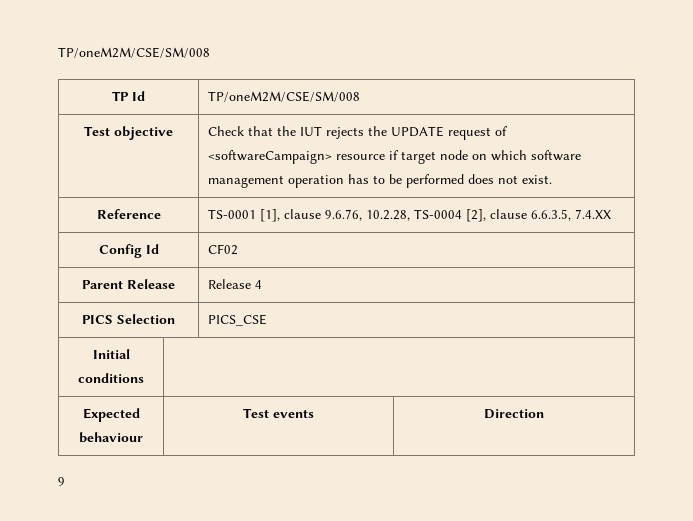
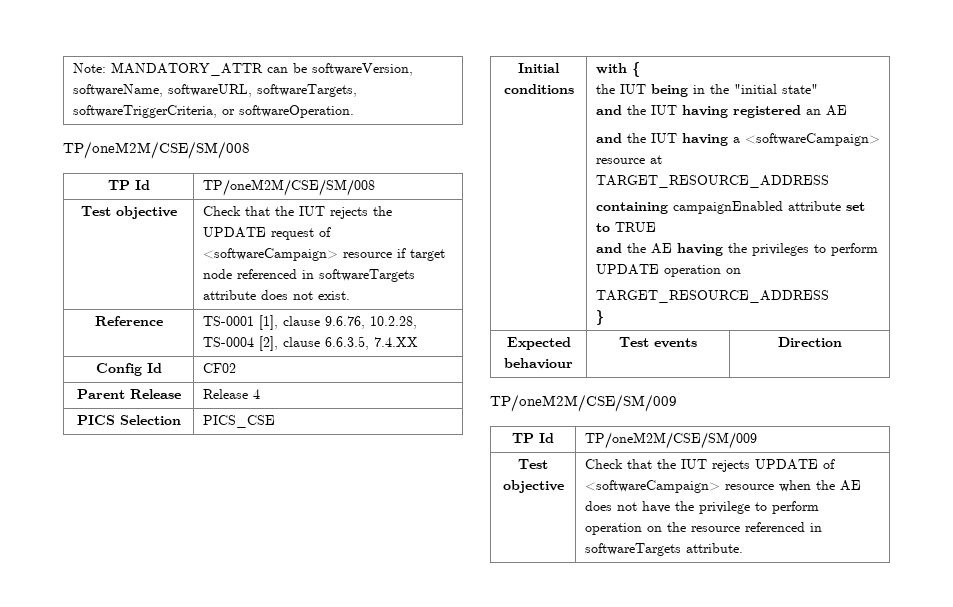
(58, 52) none -> [72,62,413,76] [72,84,357,97] [72,105,354,118] Note: MANDATORY_ATTR can be softwareVersion, softwareName, softwareURL, softwareTargets, softwareTriggerCriteria, or softwareOperation. //
[472,150,582,161] [208,174,465,188] on which software management operation has to be performed -> [236,269,415,282] [202,290,256,300] referenced in softwareTargets attribute
(144, 378) none -> [595,62,640,77] [595,84,818,97] [595,105,847,118] [595,133,880,146] [595,155,662,164] [595,175,829,188] [595,201,865,214] [595,222,656,232] [595,243,878,256] [595,264,741,277] [595,290,829,303] [595,310,604,325] with { // the IUT being in the "initial state" // and the IUT having registered an AE // and the IUT having a <softwareCampaign> resource at TARGET_RESOURCE_ADDRESS // containing campaignEnabled attribute set to TRUE // and the AE having the privileges to perform UPDATE operation on // TARGET_RESOURCE_ADDRESS // }
[58,477,65,486] 9 -> [490,394,677,412] [512,433,554,443] [584,432,757,449] [518,459,548,469] [502,480,564,493] [584,459,835,472] [584,480,861,493] [584,501,819,514] [584,522,822,535] [584,543,743,556] TP/oneM2M/CSE/SM/009 // TP Id | TP/oneM2M/CSE/SM/009 // Test objective | Check that the IUT rejects UPDATE of <softwareCampaign> resource when the AE does not have the privilege to perform operation on the resource referenced in softwareTargets attribute.

